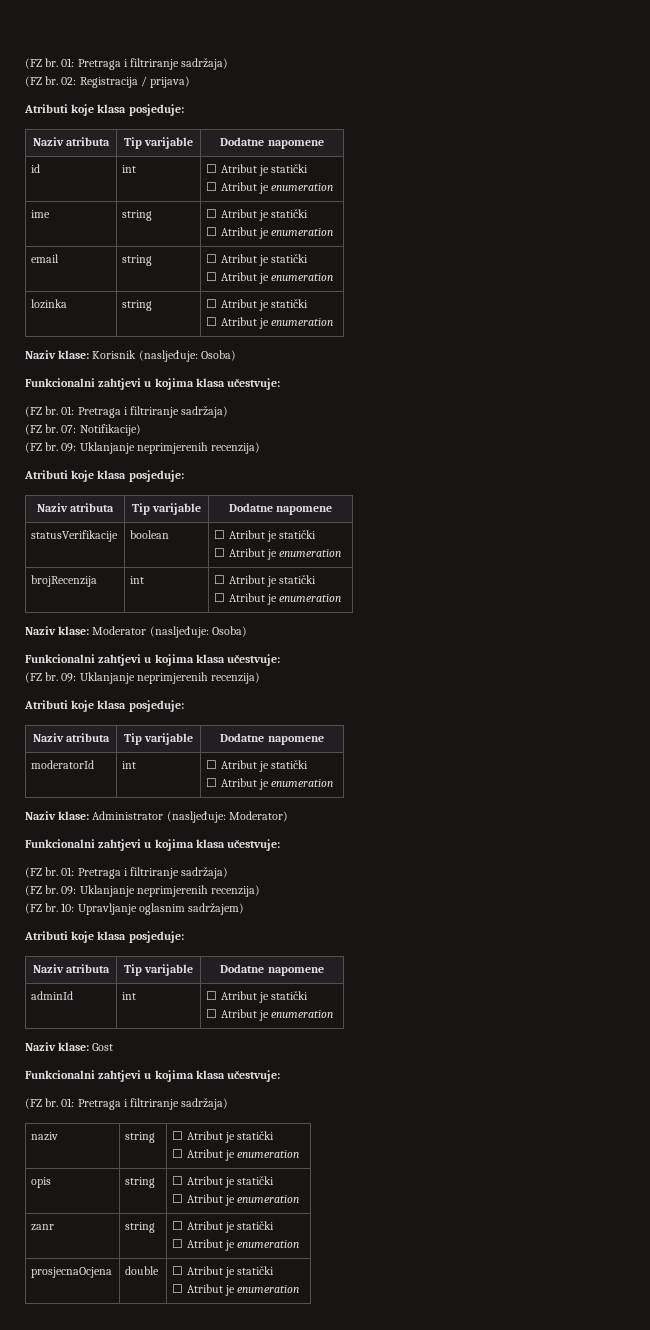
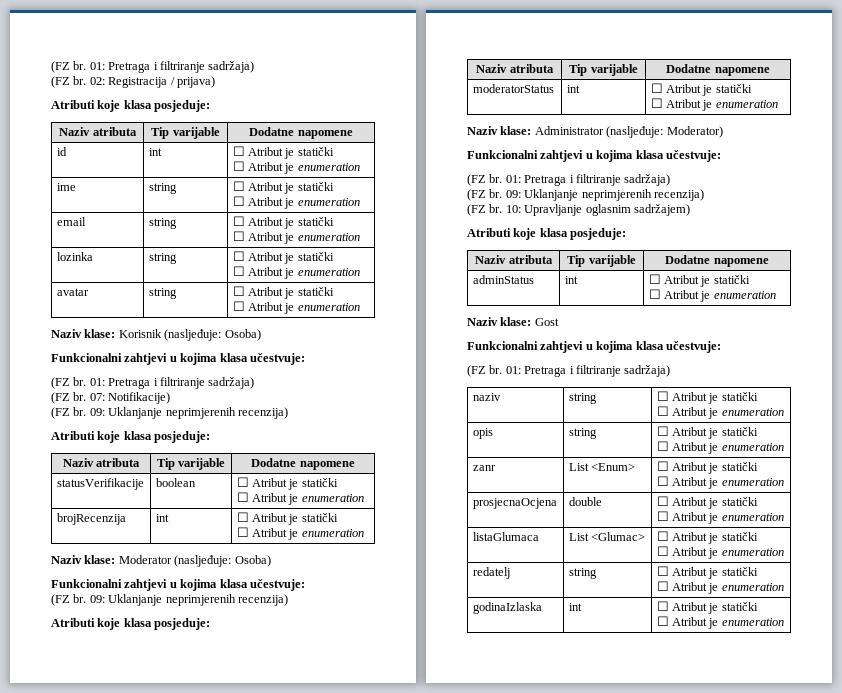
(334, 322) none -> [56,288,89,296] [148,288,177,299] [232,286,334,299] [232,301,360,314] // avatar | string | ☐ Atribut je statički // ☐ Atribut je enumeration
[31,760,95,769] moderatorId -> [472,84,554,93] moderatorStatus
[31,991,74,1000] adminId -> [472,275,534,284] adminStatus
[125,1222,156,1233] string -> [568,463,636,471] List <Enum>
(300, 1289) none -> [472,532,539,541] [568,532,646,541] [656,531,758,544] [656,546,784,559] [472,567,510,579] [568,568,597,579] [656,566,758,579] [656,581,784,594] [472,602,542,614] [568,603,582,611] [656,601,758,614] [656,616,784,629] // listaGlumaca | List <Glumac> | ☐ Atribut je statički // ☐ Atribut je enumeration // redatelj | string | ☐ Atribut je statički // ☐ Atribut je enumeration // godinaIzlaska | int | ☐ Atribut je statički // ☐ Atribut je enumeration

